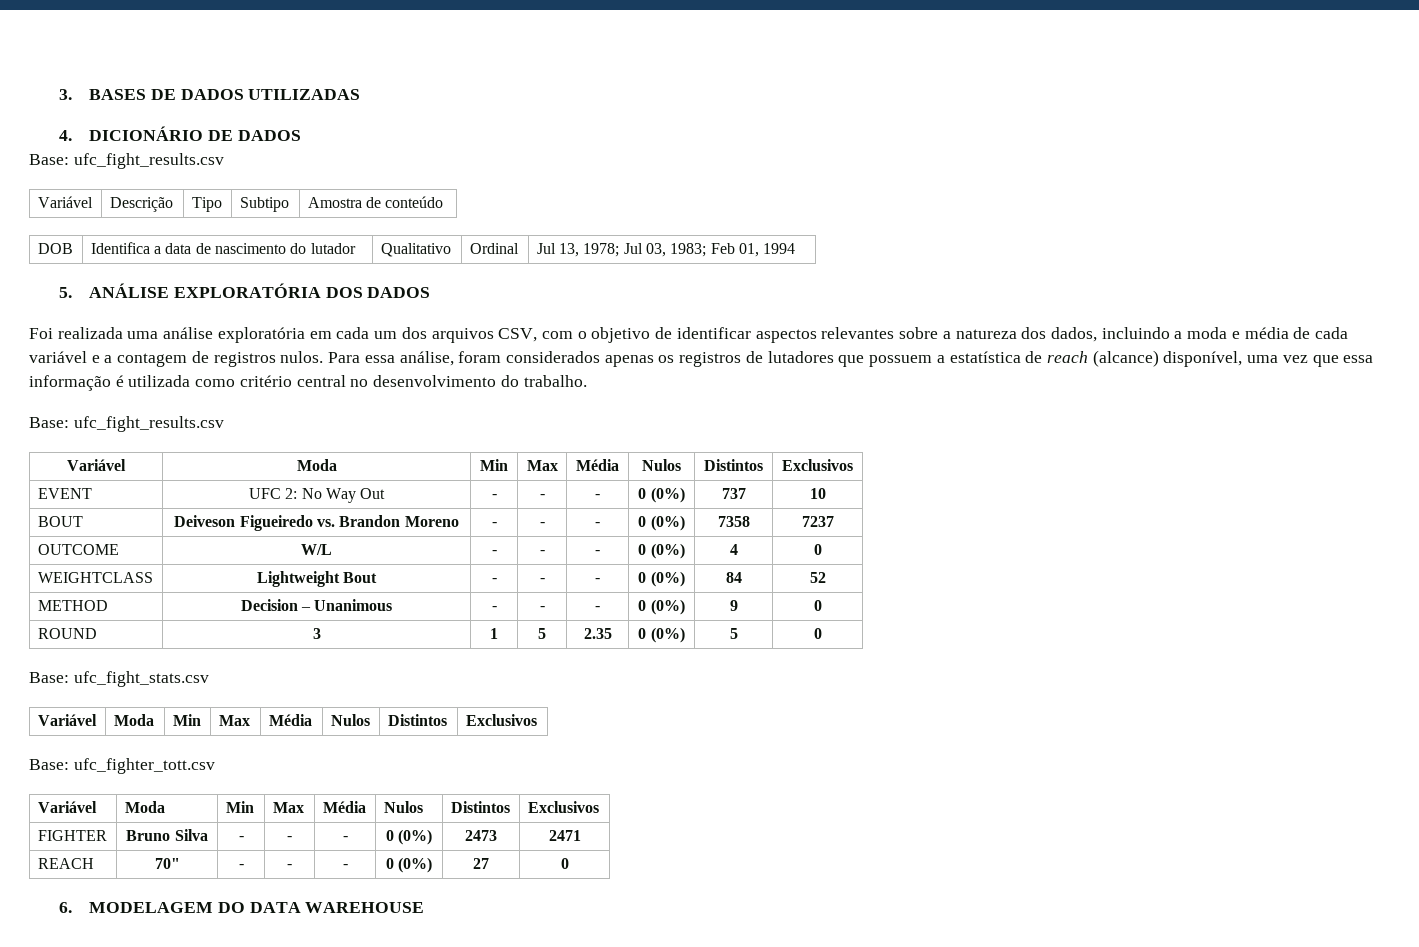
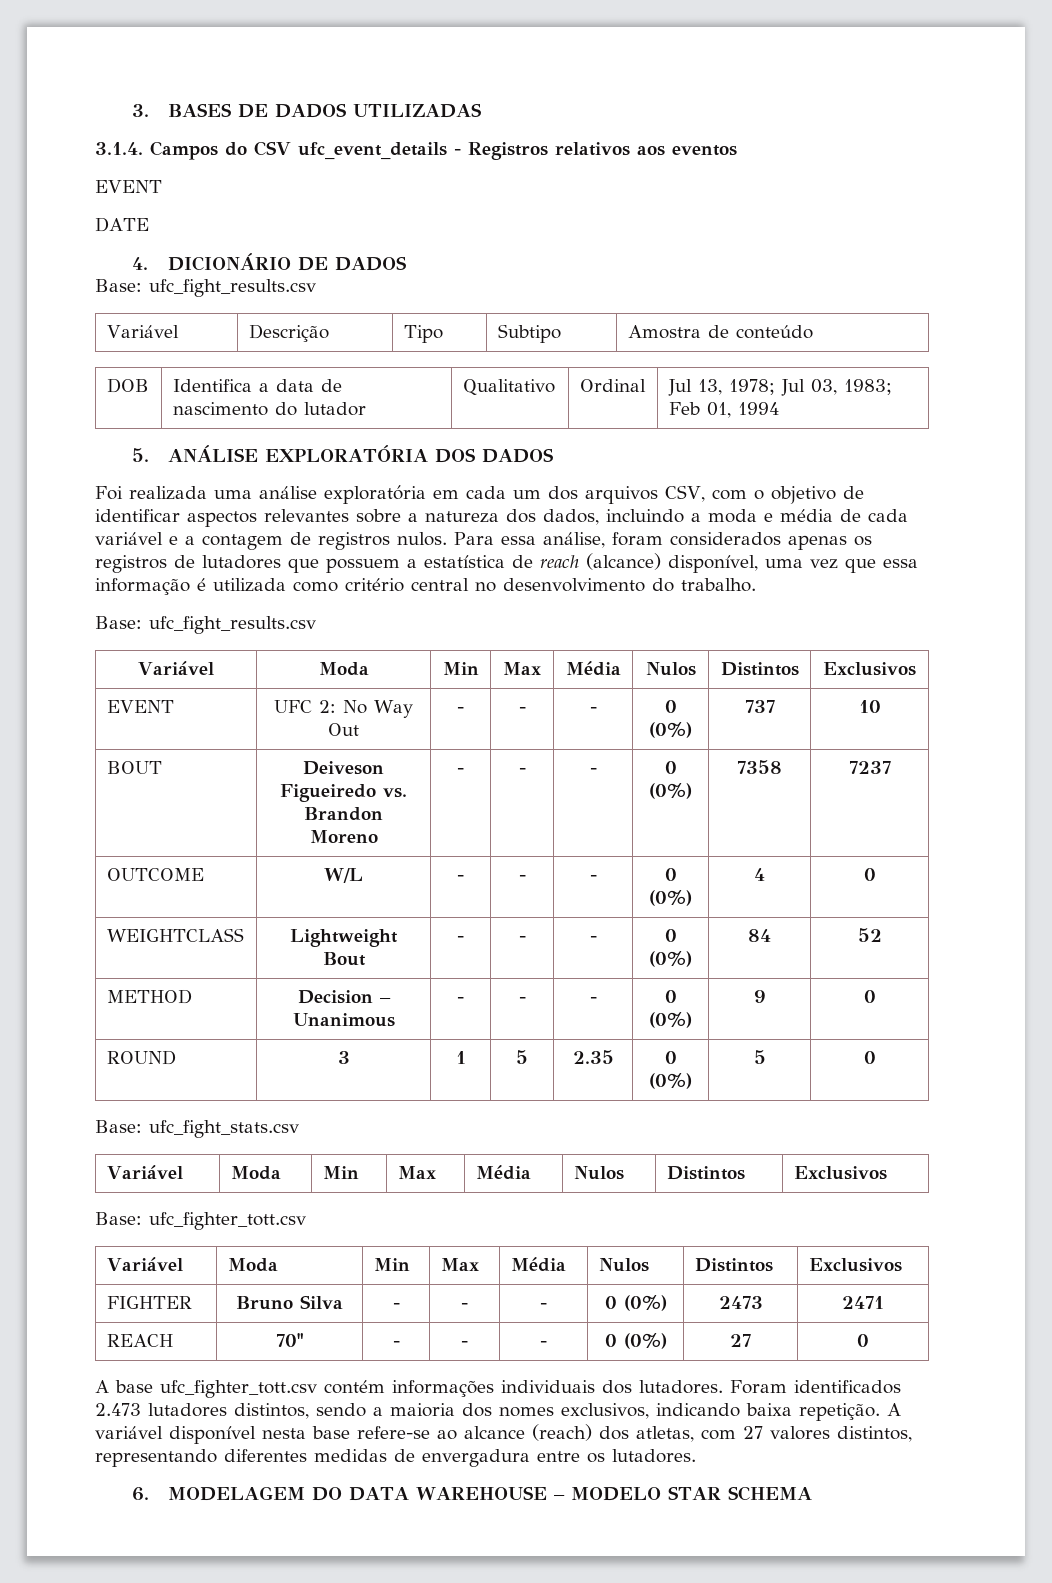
(361, 94) none -> [95,141,737,160] [95,180,162,193] [95,217,149,232] // 3.1.4. Campos do CSV ufc_event_details - Registros relativos aos eventos // EVENT // DATE
(569, 863) none -> [95,1380,901,1398] [95,1403,901,1421] [95,1424,912,1444] [95,1449,696,1467] // A base ufc_fighter_tott.csv contém informações individuais dos lutadores. Foram identificados 2.473 lutadores distintos, sendo a maioria dos nomes exclusivos, indicando baixa repetição. A variável disponível nesta base refere-se ao alcance (reach) dos atletas, com 27 valores distintos, representando diferentes medidas de envergadura entre os lutadores.
(425, 907) none -> [554,1486,813,1501] – MODELO STAR SCHEMA

